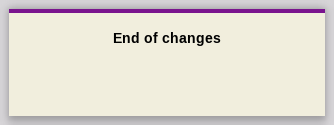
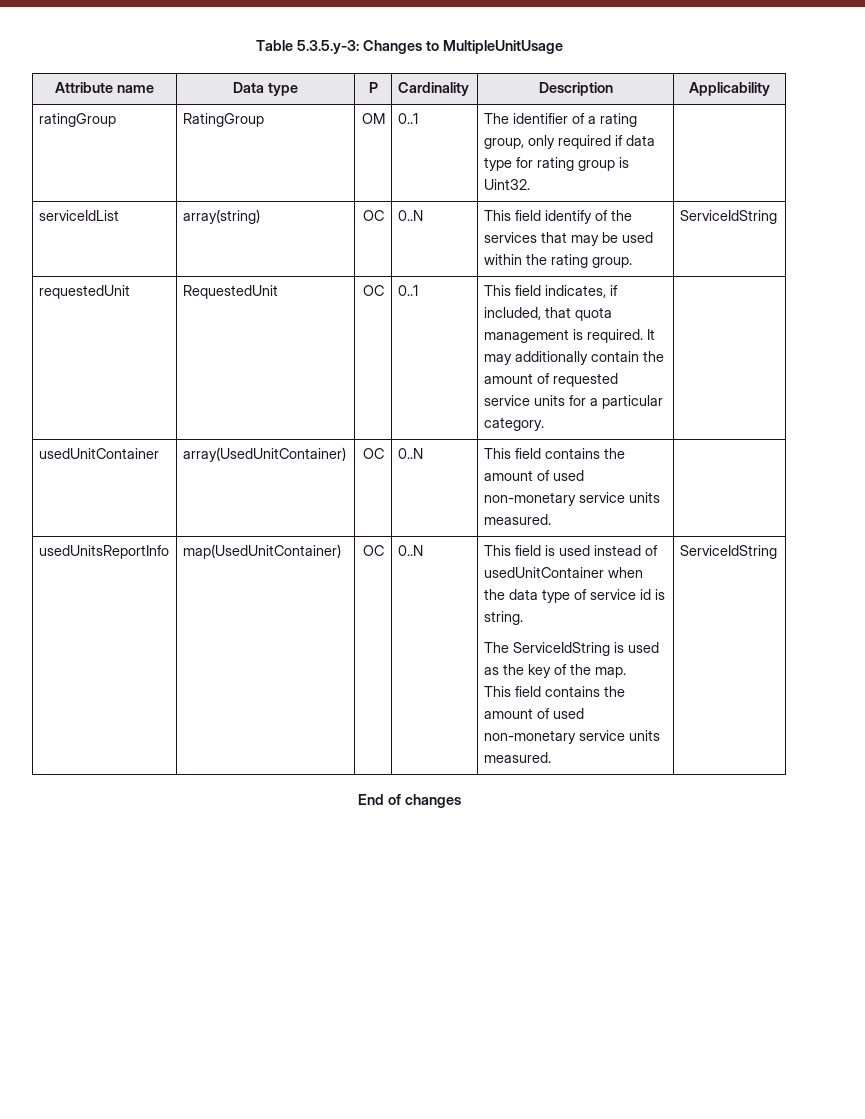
(113, 37) none -> [255,40,563,54] [55,82,154,93] [233,82,298,96] [368,82,378,93] [397,82,469,96] [538,82,613,96] [689,82,770,96] [38,113,116,127] [182,113,264,127] [361,113,385,124] [397,113,418,124] [483,113,637,127] [483,135,655,149] [483,157,629,171] [483,179,530,190] [38,210,119,221] [182,209,260,224] [362,210,384,221] [397,210,423,221] [483,210,632,224] [483,232,653,246] [483,254,632,268] [679,210,777,224] [38,285,130,299] [182,285,278,299] [362,285,384,296] [397,285,418,296] [483,285,618,298] [483,307,612,321] [483,329,655,343] [483,351,664,365] [483,373,618,387] [483,395,663,409] [483,417,544,431] [38,448,159,459] [182,447,346,462] [362,448,384,459] [397,448,423,459] [483,448,625,459] [483,470,584,481] [483,492,660,506] [483,514,551,525] [38,545,169,559] [182,544,341,559] [362,545,384,556] [397,545,423,556] [483,545,658,556] [483,567,643,578] [483,589,665,603] [483,611,523,625] [483,642,659,656] [483,664,626,678] [483,686,625,697] [483,708,584,719] [483,730,660,744] [483,752,551,763] [679,545,777,559] Table 5.3.5.y-3: Changes to MultipleUnitUsage // Attribute name | Data type | P | Cardinality | Description | Applicability // ratingGroup | RatingGroup | OM | 0..1 | The identifier of a rating group, only required if data type for rating group is Uint32. | // serviceIdList | array(string) | OC | 0..N | This field identify of the services that may be used within the rating group. | ServiceIdString // requestedUnit | RequestedUnit | OC | 0..1 | This field indicates, if included, that quota management is required. It may additionally contain the amount of requested service units for a particular category. | // usedUnitContainer | array(UsedUnitContainer) | OC | 0..N | This field contains the amount of used non-monetary service units measured. | // usedUnitsReportInfo | map(UsedUnitContainer) | OC | 0..N | This field is used instead of usedUnitContainer when the data type of service id is string. // The ServiceIdString is used as the key of the map. // This field contains the amount of used non-monetary service units measured. | ServiceIdString //

